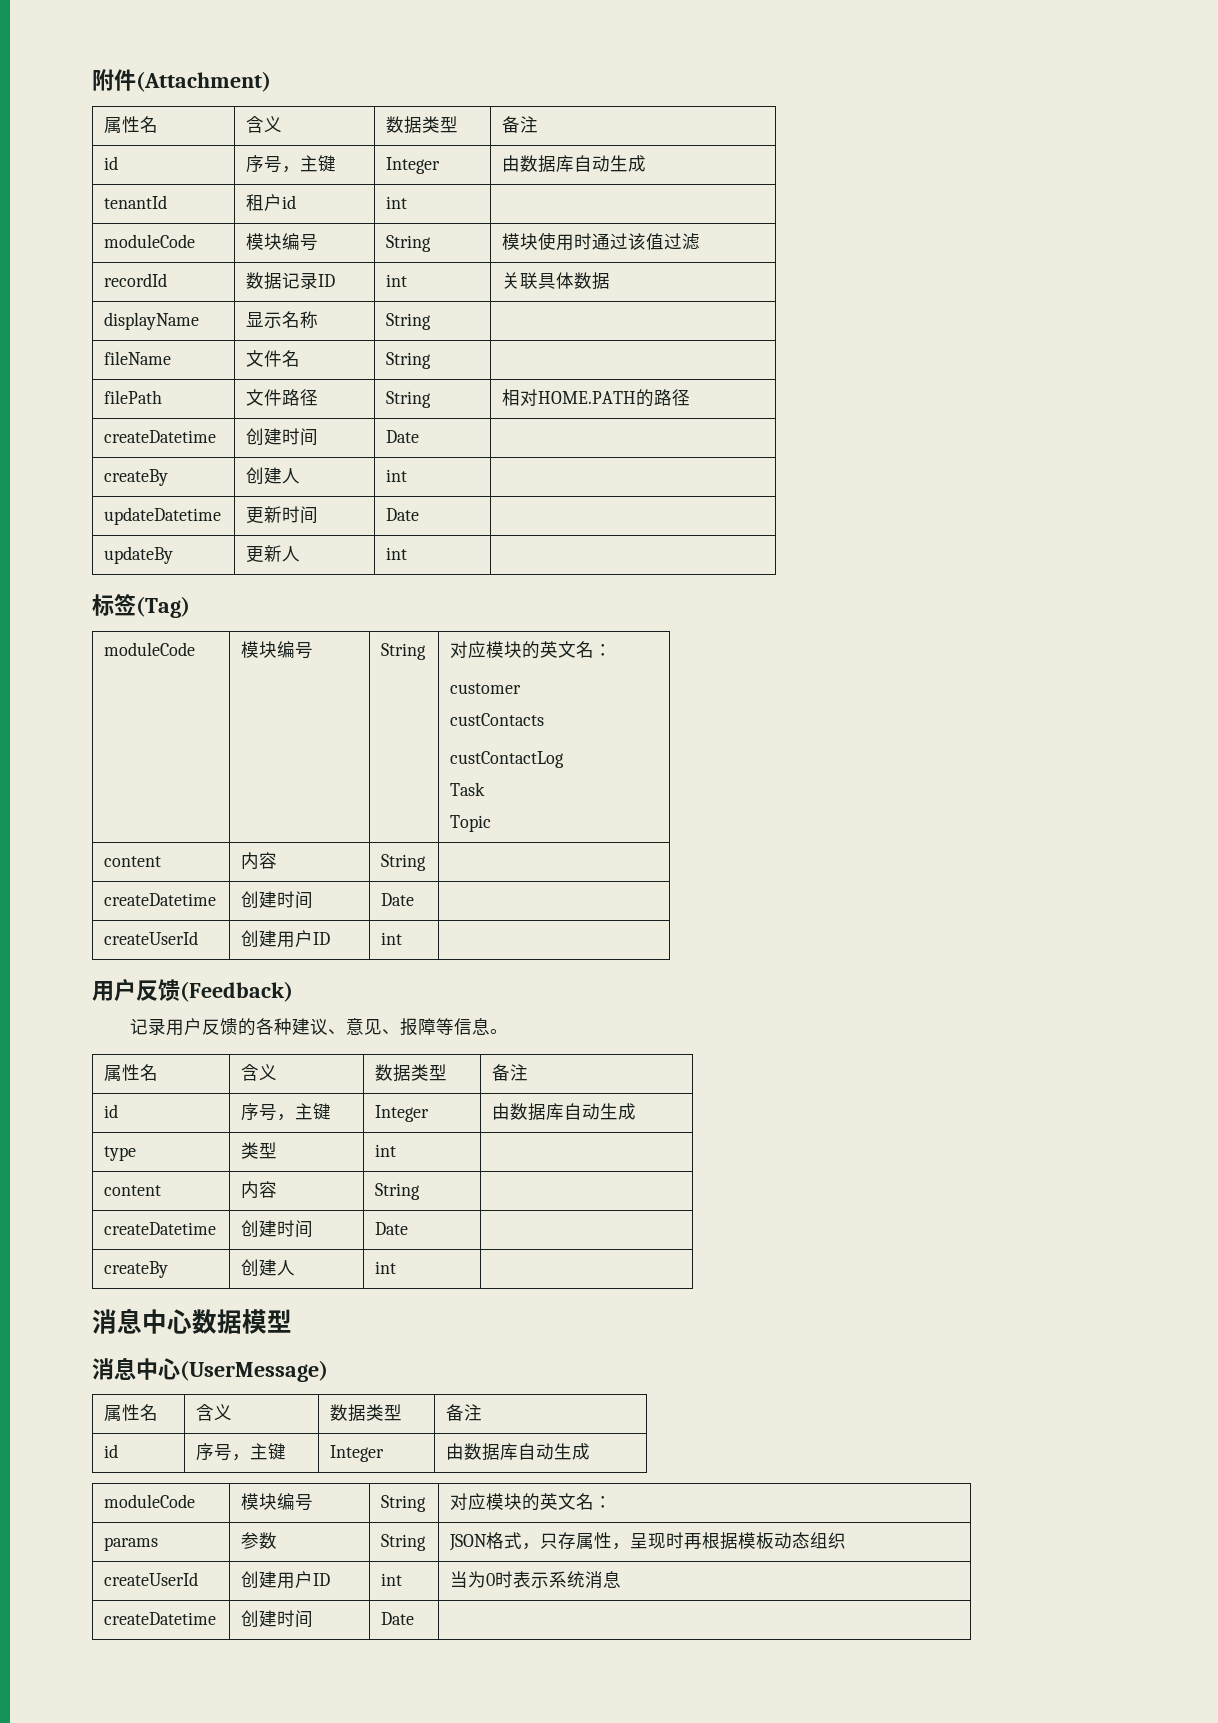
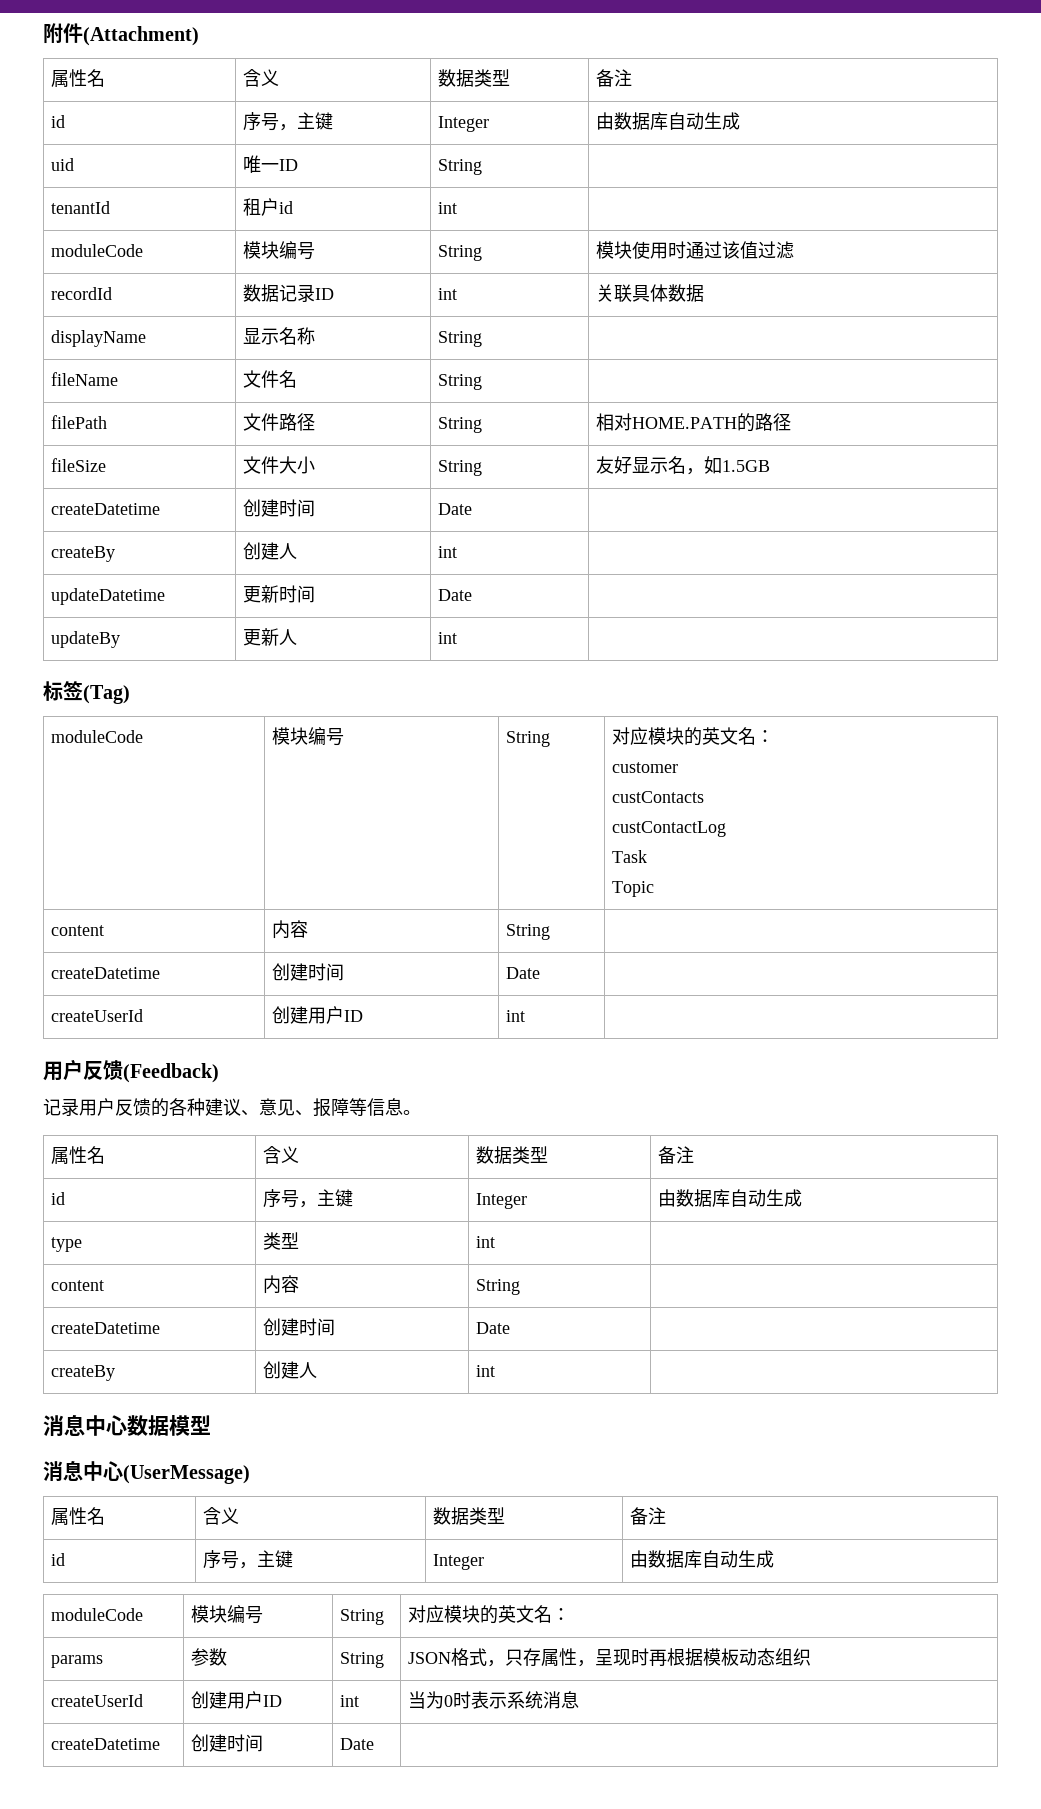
(647, 163) none -> [50,158,74,171] [242,155,298,173] [437,159,482,175] // uid | 唯一ID | String |
(691, 397) none -> [50,458,106,472] [242,456,315,474] [437,460,482,476] [595,456,770,475] // fileSize | 文件大小 | String | 友好显示名，如1.5GB

